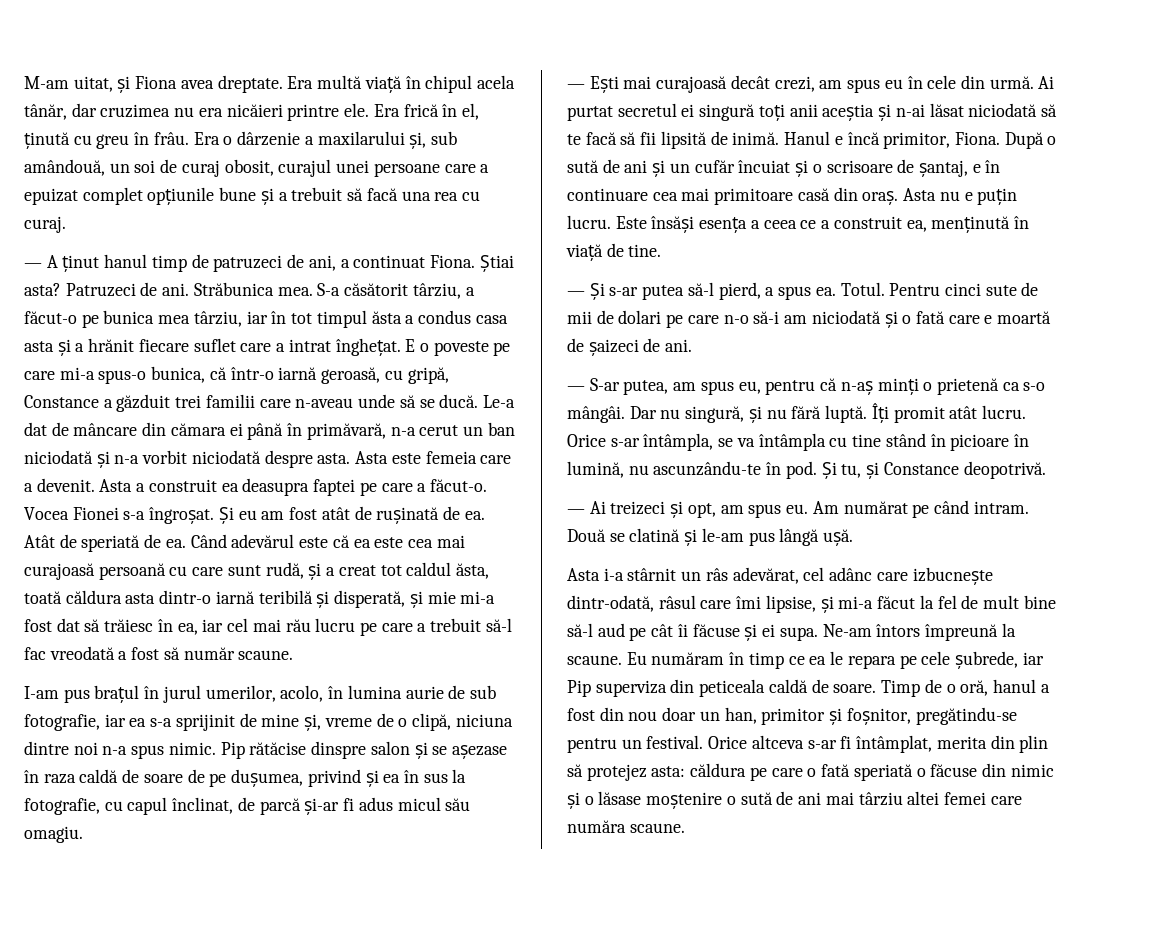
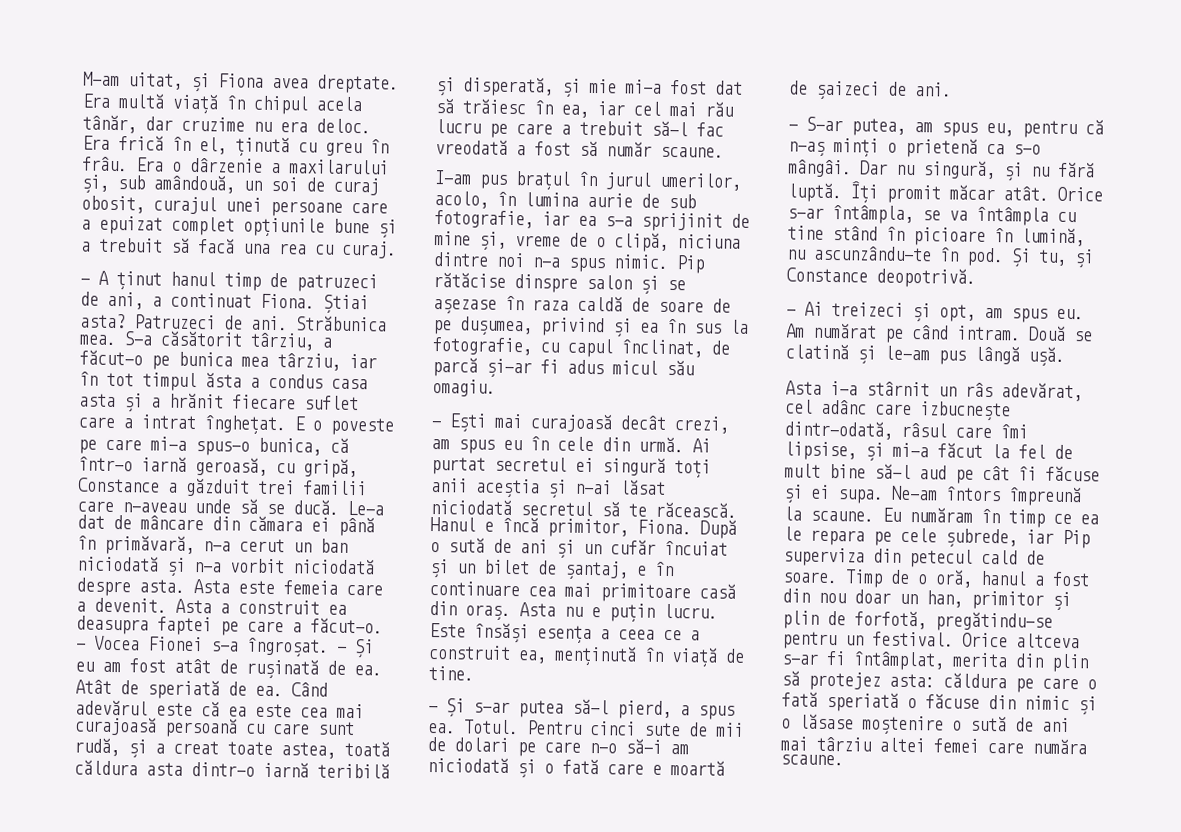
[100,104,171,118] cruzimea -> [181,116,245,132] cruzime
[226,103,370,121] nicăieri printre ele. -> [316,118,371,134] deloc.
(487, 485) none -> [76,643,86,650] —
(215, 515) none -> [337,646,347,653] —
[380,562,489,579] tot caldul ăsta, -> [227,741,336,759] toate astea,
(1038, 110) none -> [520,501,593,517] secretul
[585,131,780,149] facă să fii lipsită de inimă. -> [655,501,737,518] răcească.
[812,160,893,173] o scrisoare -> [457,559,530,575] un bilet
[949,405,1026,419] atât lucru. -> [949,184,1049,201] măcar atât.
[699,679,808,697] peticeala caldă -> [909,549,1018,568] petecul cald
[846,708,911,725] foșnitor, -> [782,610,927,630] plin de forfotă,

